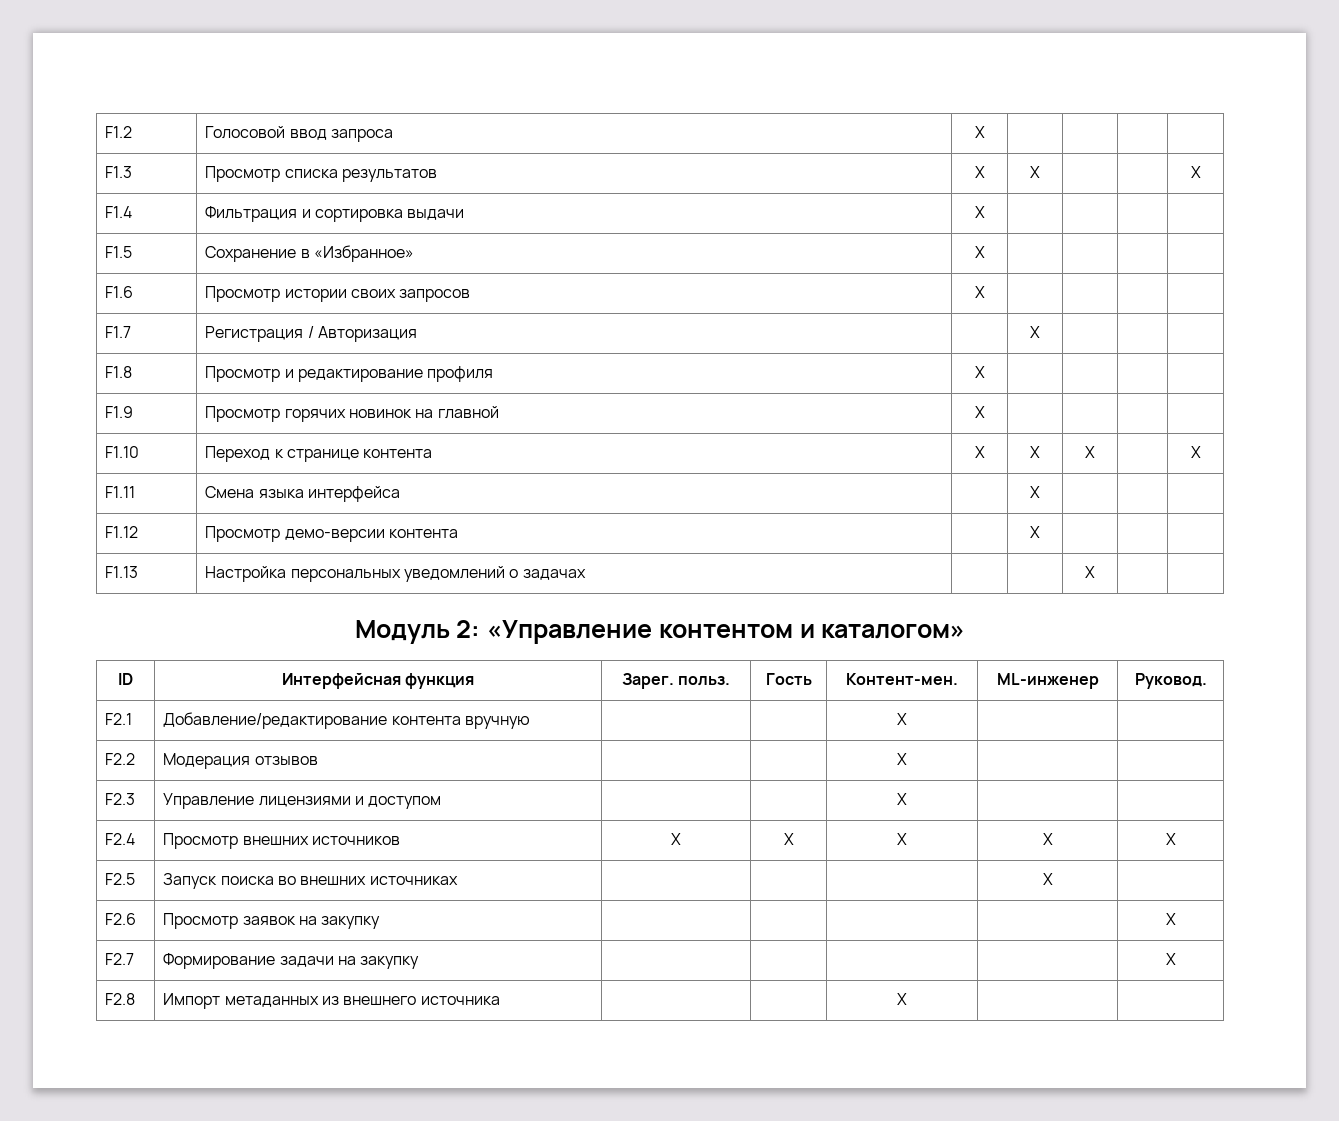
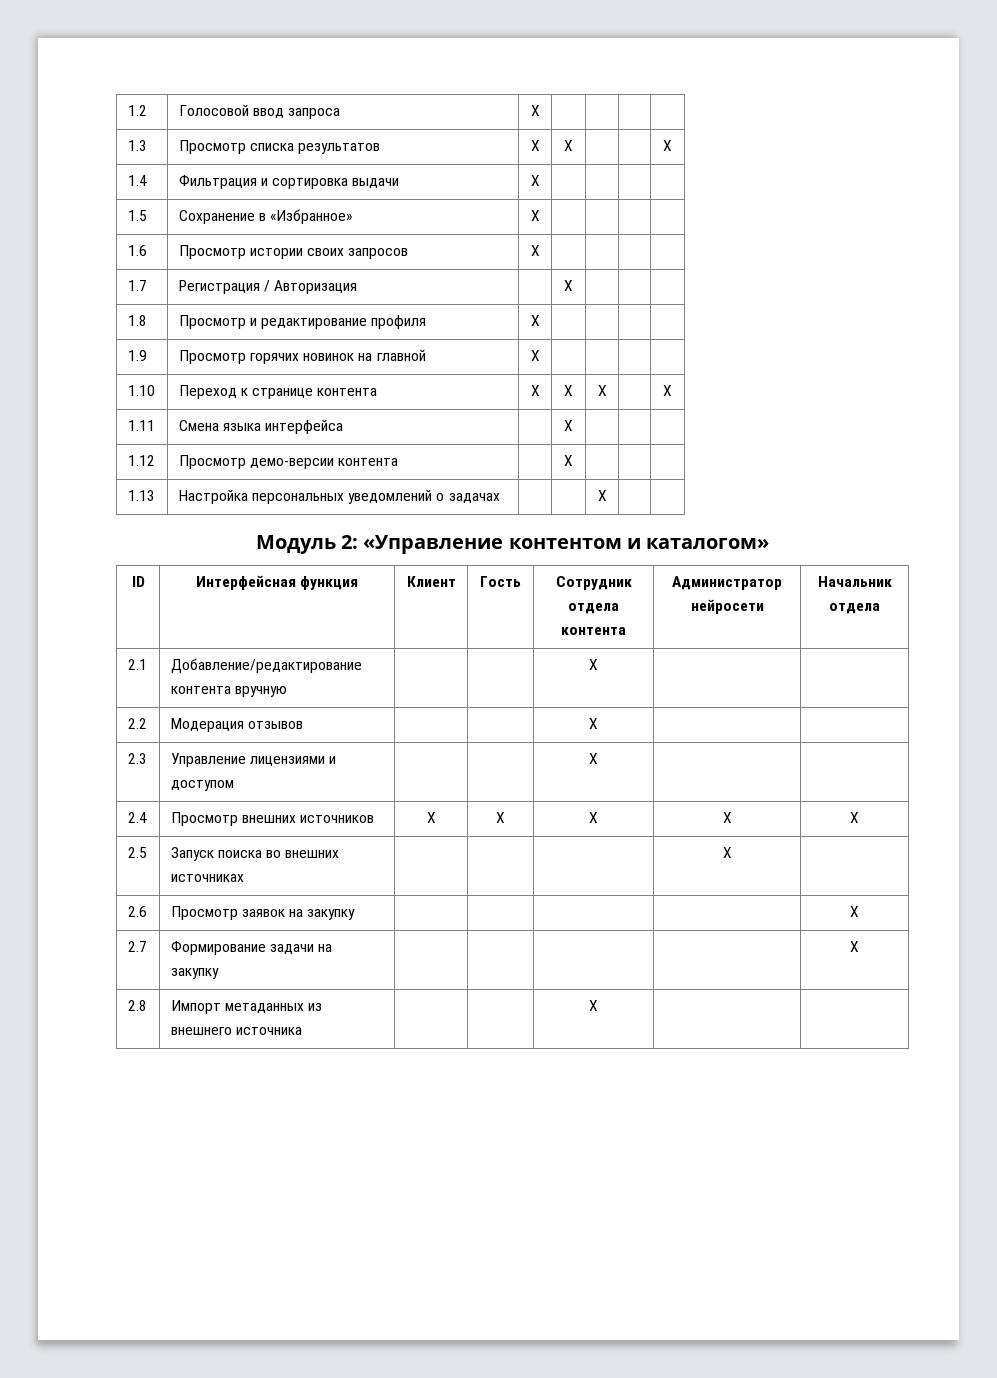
[105,126,133,138] F1.2 -> [127,105,147,116] 1.2
[105,166,133,178] F1.3 -> [127,140,147,151] 1.3
[105,206,133,218] F1.4 -> [127,175,147,186] 1.4
[105,246,133,258] F1.5 -> [127,210,147,221] 1.5
[105,286,134,298] F1.6 -> [127,245,147,256] 1.6
[105,326,132,338] F1.7 -> [127,280,147,291] 1.7
[105,366,133,378] F1.8 -> [127,315,147,326] 1.8
[105,406,134,418] F1.9 -> [127,350,147,361] 1.9
[105,446,140,458] F1.10 -> [127,385,155,396] 1.10
[105,486,136,498] F1.11 -> [127,420,155,431] 1.11
[105,526,139,538] F1.12 -> [127,455,155,466] 1.12
[105,566,139,578] F1.13 -> [127,490,155,501] 1.13
[621,673,731,689] Зарег. польз. -> [406,576,456,587] Клиент
[846,673,958,685] [996,673,1099,689] [1134,673,1207,689] [105,713,133,725] Контент-мен. | ML-инженер | Руковод. // F2.1 -> [555,576,632,590] [568,603,619,614] [561,627,626,635] [672,576,782,590] [690,599,764,614] [817,576,892,587] [829,603,880,614] [127,659,147,670] Сотрудник отдела контента | Администратор нейросети | Начальник отдела // 2.1
[105,753,136,765] F2.2 -> [127,718,147,729] 2.2
[105,793,136,805] F2.3 -> [127,753,147,764] 2.3
[105,833,136,845] F2.4 -> [127,812,147,823] 2.4
[105,873,136,885] F2.5 -> [127,847,147,858] 2.5
[105,913,137,925] F2.6 -> [127,906,147,917] 2.6
[105,953,135,965] F2.7 -> [127,941,147,952] 2.7
[105,993,136,1005] F2.8 -> [127,1000,147,1011] 2.8

